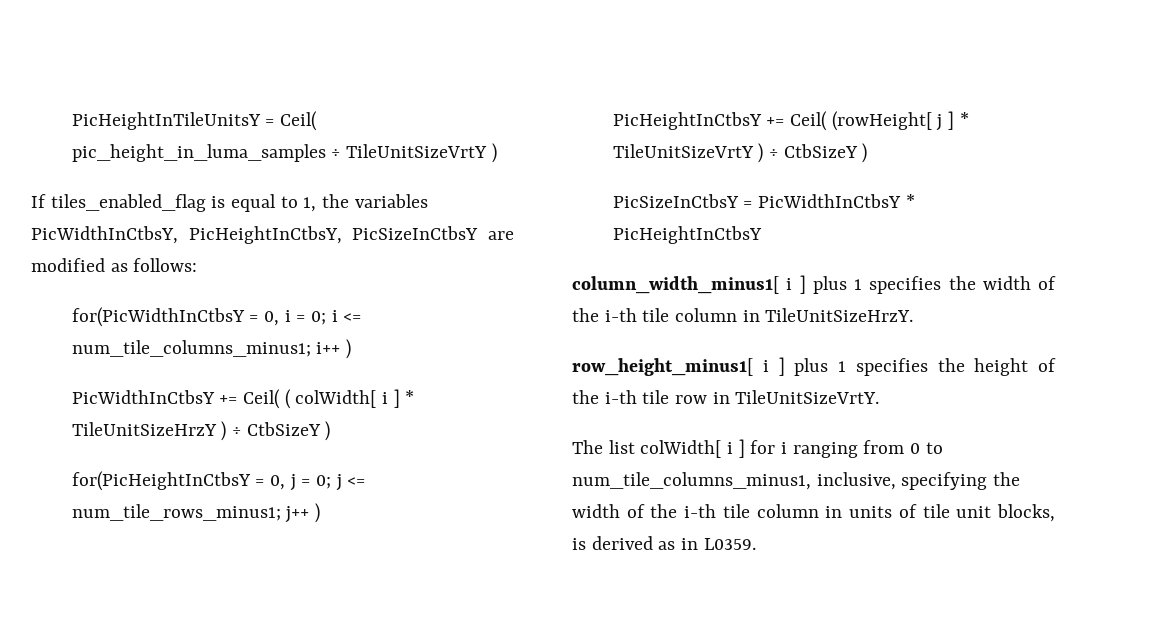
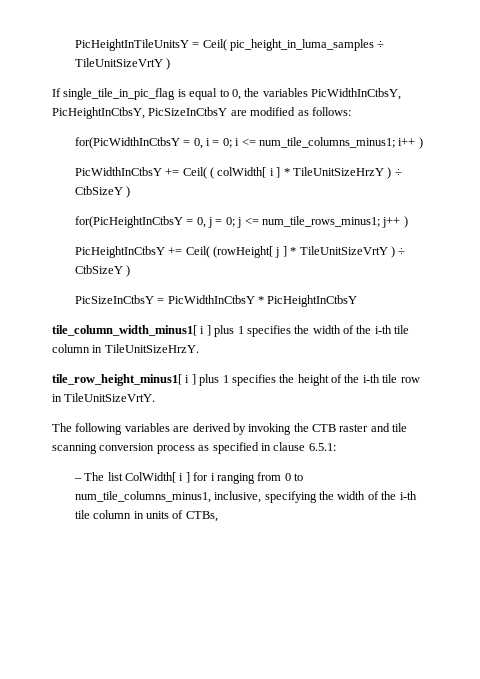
[50,194,206,212] tiles_enabled_flag -> [63,88,176,100] single_tile_in_pic_flag
[303,197,317,212] 1, -> [231,89,241,100] 0,
[572,276,779,294] column_width_minus1[ -> [52,325,197,336] tile_column_width_minus1[
[572,358,753,376] row_height_minus1[ -> [52,374,182,386] tile_row_height_minus1[
[608,440,722,458] list colWidth[ -> [75,423,408,435] [52,442,336,454] [73,472,177,483] following variables are derived by invoking the CTB raster and tile scanning conversion process as specified in clause 6.5.1: // – The list ColWidth[
[922,504,1055,522] [572,536,756,550] tile unit blocks, is derived as in L0359. -> [185,511,218,522] CTBs,

